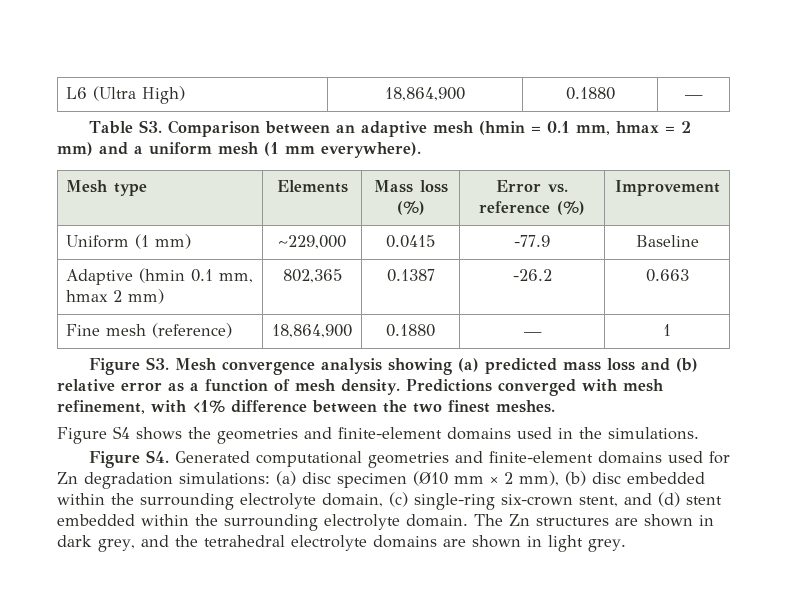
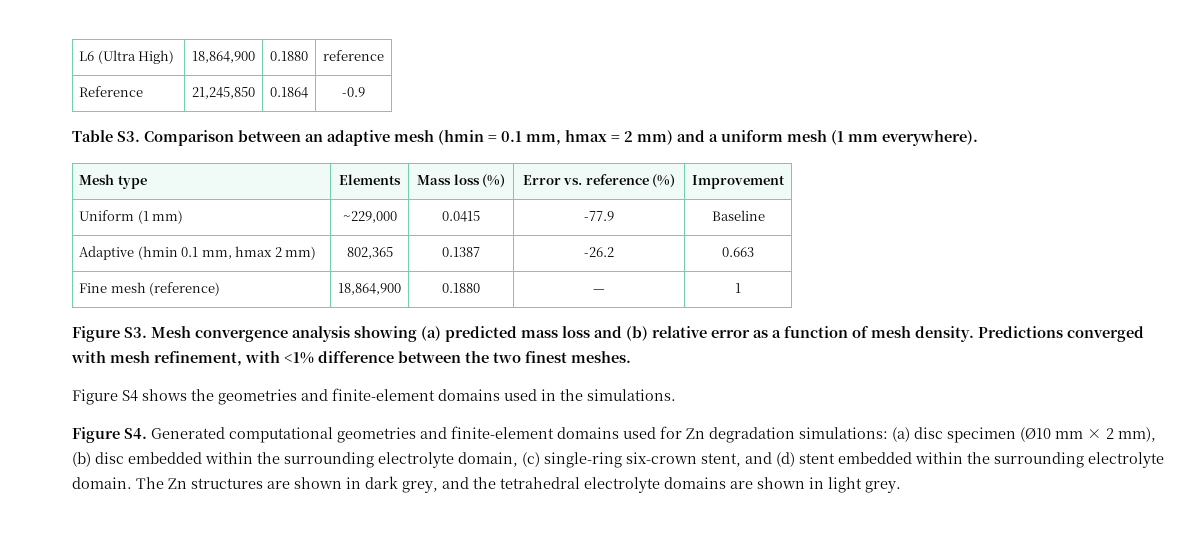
[685,95,703,99] — -> [323,50,384,61] [79,86,144,97] [192,87,255,99] [270,87,308,98] [342,87,365,97] reference // Reference | 21,245,850 | 0.1864 | -0.9

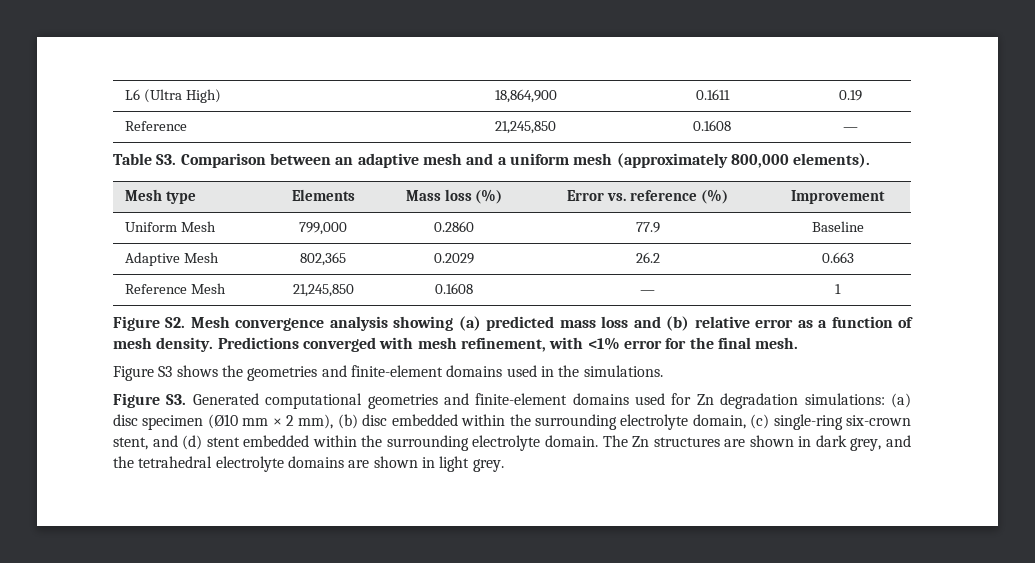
[270,51,308,61] [323,50,384,61] 0.1880 | reference -> [695,89,730,100] [839,90,862,101] 0.1611 | 0.19
[270,87,308,98] [342,87,365,97] 0.1864 | -0.9 -> [693,120,731,131] [843,127,858,131] 0.1608 | —
[438,130,673,145] (hmin = 0.1 mm, hmax = 2 mm) -> (462, 159) none
[831,130,978,146] (1 mm everywhere). -> [616,153,871,168] (approximately 800,000 elements).
[137,210,184,224] [342,211,397,223] [442,211,480,222] [584,211,614,221] [711,210,765,221] [79,246,317,260] (1 mm) | ~229,000 | 0.0415 | -77.9 | Baseline // Adaptive (hmin 0.1 mm, hmax 2 mm) -> [181,221,217,232] [299,222,347,235] [434,221,474,232] [635,222,660,233] [811,221,864,232] [125,252,220,266] Mesh | 799,000 | 0.2860 | 77.9 | Baseline // Adaptive Mesh
[442,247,480,257] [584,247,614,257] 0.1387 | -26.2 -> [434,253,474,264] [635,252,660,263] 0.2029 | 26.2
[79,282,221,296] [338,283,401,295] [442,283,480,293] Fine mesh (reference) | 18,864,900 | 0.1880 -> [125,283,227,294] [292,284,354,297] [435,283,473,294] Reference Mesh | 21,245,850 | 0.1608
[124,327,147,338] S3. -> [165,317,186,328] S2.
[318,351,631,363] [72,389,138,405] difference between the two finest meshes. // Figure S4 -> [623,337,799,349] [113,366,173,381] error for the final mesh. // Figure S3
[124,428,147,439] S4. -> [166,394,187,405] S3.

